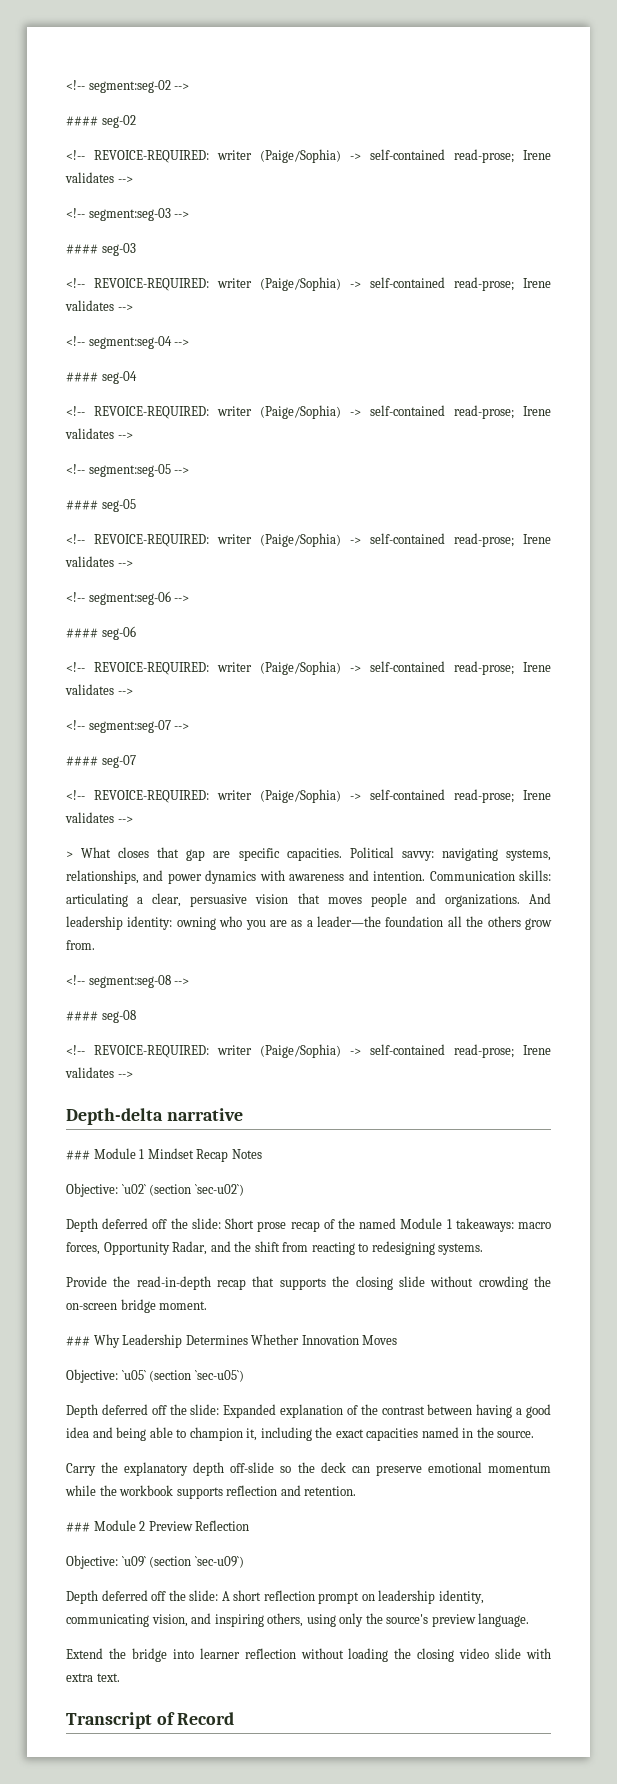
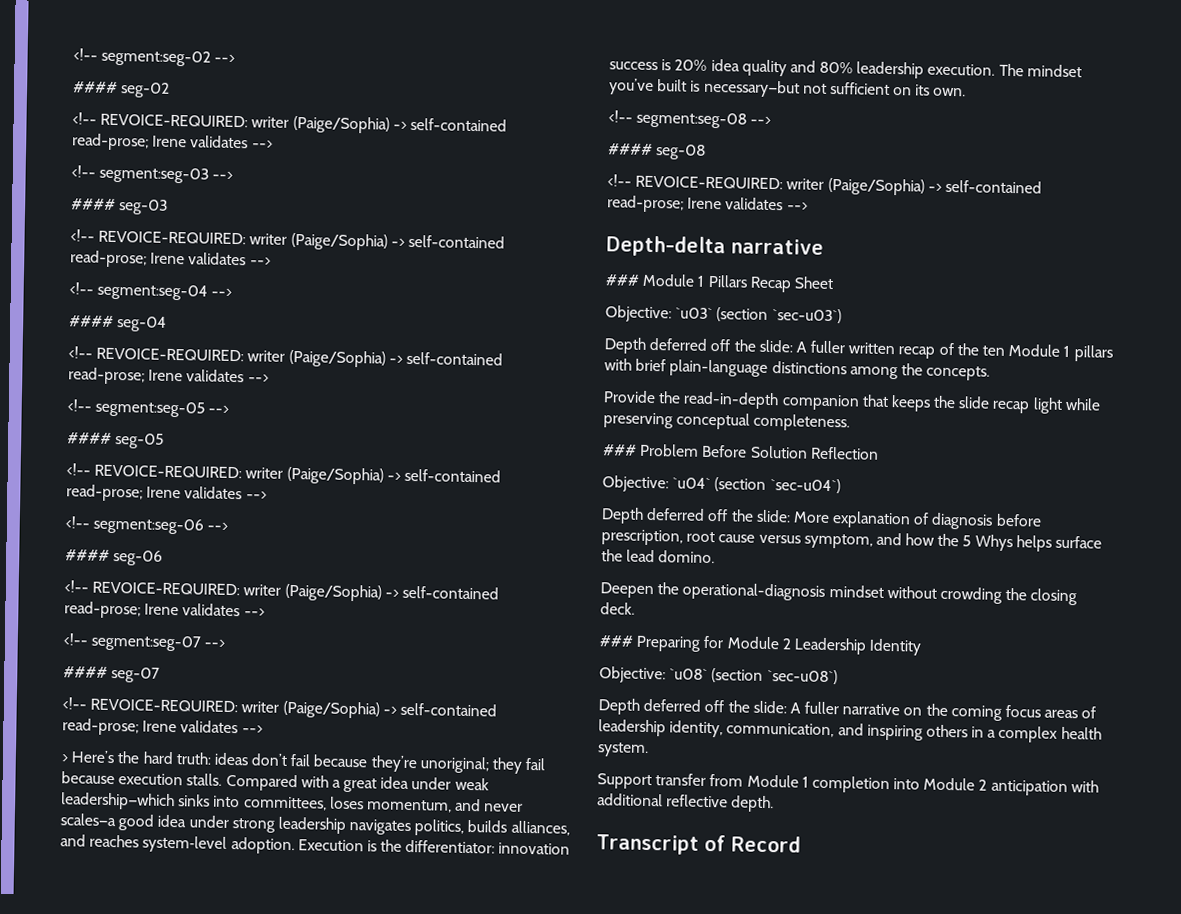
[81,847,551,861] [66,870,552,884] [66,893,551,907] [66,916,552,930] [66,940,95,950] What closes that gap are specific capacities. Political savvy: navigating systems, relationships, and power dynamics with awareness and intention. Communication skills: articulating a clear, persuasive vision that moves people and organizations. And leadership identity: owning who you are as a leader—the foundation all the others grow from. -> [71,750,546,774] [61,771,489,793] [61,792,524,813] [60,813,570,836] [60,834,571,855] [609,58,1082,79] [609,78,967,98] Here’s the hard truth: ideas don’t fail because they’re unoriginal; they fail because execution stalls. Compared with a great idea under weak leadership—which sinks into committees, loses momentum, and never scales—a good idea under strong leadership navigates politics, builds alliances, and reaches system‑level adoption. Execution is the differentiator: innovation success is 20% idea quality and 80% leadership execution. The mindset you’ve built is necessary—but not sufficient on its own.
[147,1148,262,1162] [66,1183,244,1197] [66,1218,552,1232] [66,1241,484,1255] [66,1276,552,1290] [66,1299,208,1313] [66,1334,398,1348] [66,1369,244,1383] [66,1404,552,1418] [66,1427,535,1441] [66,1462,551,1476] [65,1485,357,1499] [66,1520,250,1532] [66,1555,244,1569] [66,1590,484,1604] [66,1613,530,1627] [66,1648,552,1662] [66,1673,120,1682] Mindset Recap Notes // Objective: `u02` (section `sec-u02`) // Depth deferred off the slide: Short prose recap of the named Module 1 takeaways: macro forces, Opportunity Radar, and the shift from reacting to redesigning systems. // Provide the read-in-depth recap that supports the closing slide without crowding the on-screen bridge moment. // ### Why Leadership Determines Whether Innovation Moves // Objective: `u05` (section `sec-u05`) // Depth deferred off the slide: Expanded explanation of the contrast between having a good idea and being able to champion it, including the exact capacities named in the source. // Carry the explanatory depth off-slide so the deck can preserve emotional momentum while the workbook supports reflection and retention. // ### Module 2 Preview Reflection // Objective: `u09` (section `sec-u09`) // Depth deferred off the slide: A short reflection prompt on leadership identity, communicating vision, and inspiring others, using only the source's preview language. // Extend the bridge into learner reflection without loading the closing video slide with extra text. -> [707,274,834,293] [605,305,842,324] [604,337,1113,362] [604,358,991,381] [603,390,1101,414] [603,412,851,432] [603,443,879,460] [602,475,841,494] [601,507,1042,530] [601,529,1103,552] [601,549,716,564] [600,582,1078,606] [600,602,635,615] [599,635,922,656] [599,666,838,685] [598,698,1097,721] [598,719,1102,743] [597,742,649,758] [597,773,1099,797] [597,793,775,813] Pillars Recap Sheet // Objective: `u03` (section `sec-u03`) // Depth deferred off the slide: A fuller written recap of the ten Module 1 pillars with brief plain-language distinctions among the concepts. // Provide the read-in-depth companion that keeps the slide recap light while preserving conceptual completeness. // ### Problem Before Solution Reflection // Objective: `u04` (section `sec-u04`) // Depth deferred off the slide: More explanation of diagnosis before prescription, root cause versus symptom, and how the 5 Whys helps surface the lead domino. // Deepen the operational-diagnosis mindset without crowding the closing deck. // ### Preparing for Module 2 Leadership Identity // Objective: `u08` (section `sec-u08`) // Depth deferred off the slide: A fuller narrative on the coming focus areas of leadership identity, communication, and inspiring others in a complex health system. // Support transfer from Module 1 completion into Module 2 anticipation with additional reflective depth.

